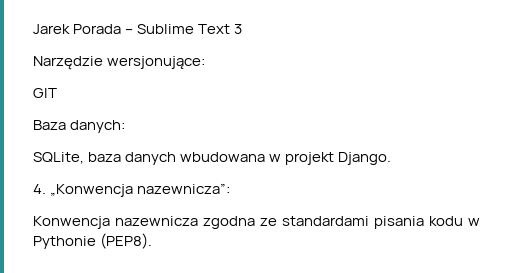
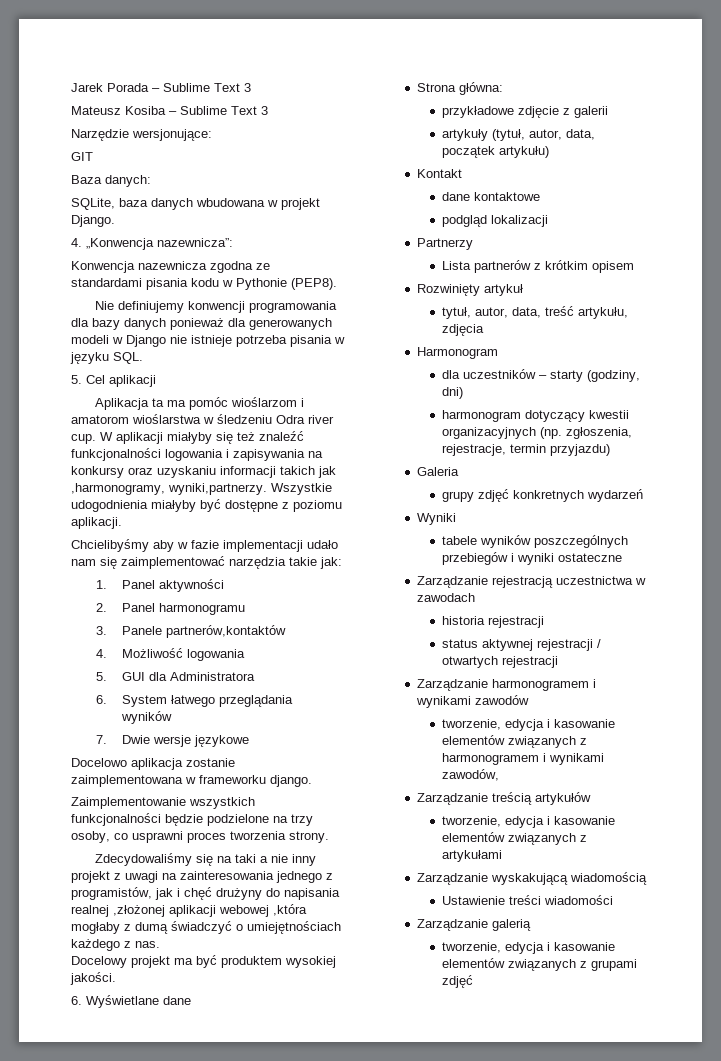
(243, 29) none -> [71,106,268,115] // Mateusz Kosiba – Sublime Text 3
(153, 241) none -> [94,301,337,313] [71,318,332,330] [71,335,345,347] [70,352,143,364] [71,375,156,387] [94,397,304,410] [71,414,334,424] [71,431,304,444] [71,448,323,461] [71,466,336,478] [71,483,332,495] [71,499,342,512] [71,517,122,529] [71,539,338,552] [71,556,342,569] [96,579,224,592] [96,603,245,615] [96,625,286,638] [96,648,245,661] [96,672,255,681] [96,695,293,707] [120,711,172,724] [96,735,249,747] [71,758,235,770] [71,775,312,787] [71,797,255,809] [71,813,313,826] [71,831,329,843] [94,853,316,866] [71,871,333,883] [71,887,340,900] [71,904,307,917] [71,921,341,934] [71,939,160,951] [71,955,336,968] [70,972,116,985] [71,995,191,1008] [416,82,503,95] [441,106,608,118] [441,129,595,141] [441,146,549,158] [416,169,462,178] [441,192,540,201] [441,215,548,227] [416,238,473,250] [441,260,634,273] [416,284,523,296] [441,306,628,319] [441,324,484,336] [416,347,498,359] [441,369,640,382] [441,387,463,399] [441,410,629,422] [441,427,632,439] [441,444,610,456] [416,467,459,476] [441,489,643,502] [416,513,456,525] [441,535,628,548] [441,552,622,565] [416,576,646,588] [416,593,475,602] [441,616,544,628] [441,639,601,651] [441,656,558,668] [416,679,596,691] [415,695,529,708] [441,719,615,731] [441,735,587,748] [441,753,604,765] [441,769,499,781] [416,792,591,805] [441,816,615,828] [441,832,587,845] [441,850,502,862] [416,872,647,885] [441,895,613,905] [416,919,531,931] [441,942,615,954] [441,958,637,971] [441,975,473,988] // Nie definiujemy konwencji programowania dla bazy danych ponieważ dla generowanych modeli w Django nie istnieje potrzeba pisania w języku SQL. // 5. Cel aplikacji // Aplikacja ta ma pomóc wioślarzom i amatorom wioślarstwa w śledzeniu Odra river cup. W aplikacji miałyby się też znaleźć funkcjonalności logowania i zapisywania na konkursy oraz uzyskaniu informacji takich jak ,harmonogramy, wyniki,partnerzy. Wszystkie udogodnienia miałyby być dostępne z poziomu aplikacji. // Chcielibyśmy aby w fazie implementacji udało nam się zaimplementować narzędzia takie jak: // 1. Panel aktywności // 2. Panel harmonogramu // 3. Panele partnerów,kontaktów // 4. Możliwość logowania // 5. GUI dla Administratora // 6. System łatwego przeglądania wyników // 7. Dwie wersje językowe // Docelowo aplikacja zostanie zaimplementowana w frameworku django. // Zaimplementowanie wszystkich funkcjonalności będzie podzielone na trzy osoby, co usprawni proces tworzenia strony. // Zdecydowaliśmy się na taki a nie inny projekt z uwagi na zainteresowania jednego z programistów, jak i chęć drużyny do napisania realnej ,złożonej aplikacji webowej ,która mogłaby z dumą świadczyć o umiejętnościach każdego z nas. // Docelowy projekt ma być produktem wysokiej jakości. // 6. Wyświetlane dane // Strona główna: // przykładowe zdjęcie z galerii // artykuły (tytuł, autor, data, początek artykułu) // Kontakt // dane kontaktowe // podgląd lokalizacji // Partnerzy // Lista partnerów z krótkim opisem // Rozwinięty artykuł // tytuł, autor, data, treść artykułu, zdjęcia // Harmonogram // dla uczestników – starty (godziny, dni) // harmonogram dotyczący kwestii organizacyjnych (np. zgłoszenia, rejestracje, termin przyjazdu) // Galeria // grupy zdjęć konkretnych wydarzeń // Wyniki // tabele wyników poszczególnych przebiegów i wyniki ostateczne // Zarządzanie rejestracją uczestnictwa w zawodach // historia rejestracji // status aktywnej rejestracji / otwartych rejestracji // Zarządzanie harmonogramem i wynikami zawodów // tworzenie, edycja i kasowanie elementów związanych z harmonogramem i wynikami zawodów, // Zarządzanie treścią artykułów // tworzenie, edycja i kasowanie elementów związanych z artykułami // Zarządzanie wyskakującą wiadomością // Ustawienie treści wiadomości // Zarządzanie galerią // tworzenie, edycja i kasowanie elementów związanych z grupami zdjęć

